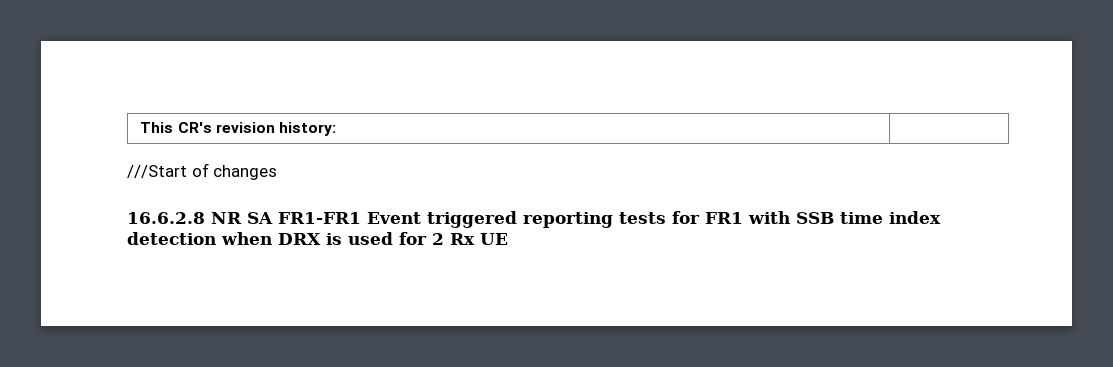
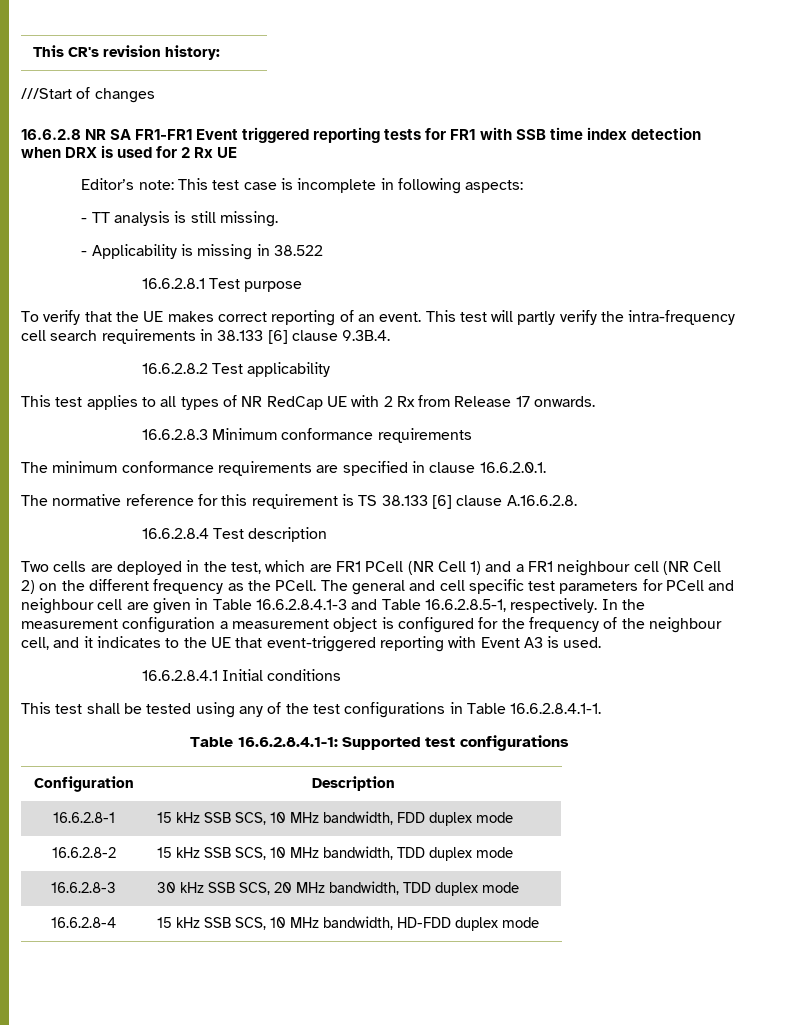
(508, 239) none -> [81,178,524,194] [81,211,278,227] [81,244,323,260] [141,278,303,292] [21,310,736,326] [21,329,391,344] [141,362,331,377] [21,395,596,410] [141,428,472,443] [21,461,546,476] [21,494,577,509] [141,527,328,542] [21,560,722,576] [21,579,735,595] [21,598,645,614] [21,617,722,633] [21,636,602,652] [141,669,342,681] [21,702,602,718] [190,735,569,751] [33,776,134,792] [312,776,395,791] [52,812,115,823] [156,811,513,826] [51,847,116,858] [156,846,513,861] [51,882,116,893] [156,881,519,896] [51,917,116,928] [156,916,539,931] // Editor’s note: This test case is incomplete in following aspects: // - TT analysis is still missing. // - Applicability is missing in 38.522 // 16.6.2.8.1 Test purpose // To verify that the UE makes correct reporting of an event. This test will partly verify the intra-frequency cell search requirements in 38.133 [6] clause 9.3B.4. // 16.6.2.8.2 Test applicability // This test applies to all types of NR RedCap UE with 2 Rx from Release 17 onwards. // 16.6.2.8.3 Minimum conformance requirements // The minimum conformance requirements are specified in clause 16.6.2.0.1. // The normative reference for this requirement is TS 38.133 [6] clause A.16.6.2.8. // 16.6.2.8.4 Test description // Two cells are deployed in the test, which are FR1 PCell (NR Cell 1) and a FR1 neighbour cell (NR Cell 2) on the different frequency as the PCell. The general and cell specific test parameters for PCell and neighbour cell are given in Table 16.6.2.8.4.1-3 and Table 16.6.2.8.5-1, respectively. In the measurement configuration a measurement object is configured for the frequency of the neighbour cell, and it indicates to the UE that event-triggered reporting with Event A3 is used. // 16.6.2.8.4.1 Initial conditions // This test shall be tested using any of the test configurations in Table 16.6.2.8.4.1-1. // Table 16.6.2.8.4.1-1: Supported test configurations // Configuration | Description // 16.6.2.8-1 | 15 kHz SSB SCS, 10 MHz bandwidth, FDD duplex mode // 16.6.2.8-2 | 15 kHz SSB SCS, 10 MHz bandwidth, TDD duplex mode // 16.6.2.8-3 | 30 kHz SSB SCS, 20 MHz bandwidth, TDD duplex mode // 16.6.2.8-4 | 15 kHz SSB SCS, 10 MHz bandwidth, HD-FDD duplex mode

